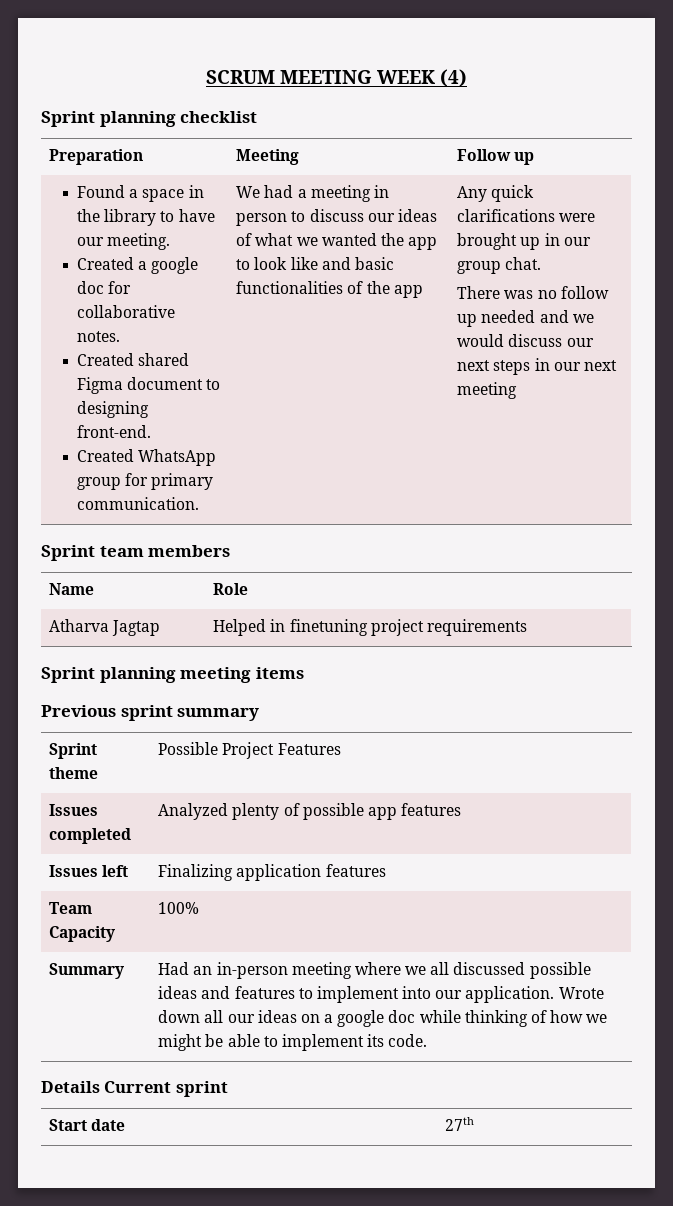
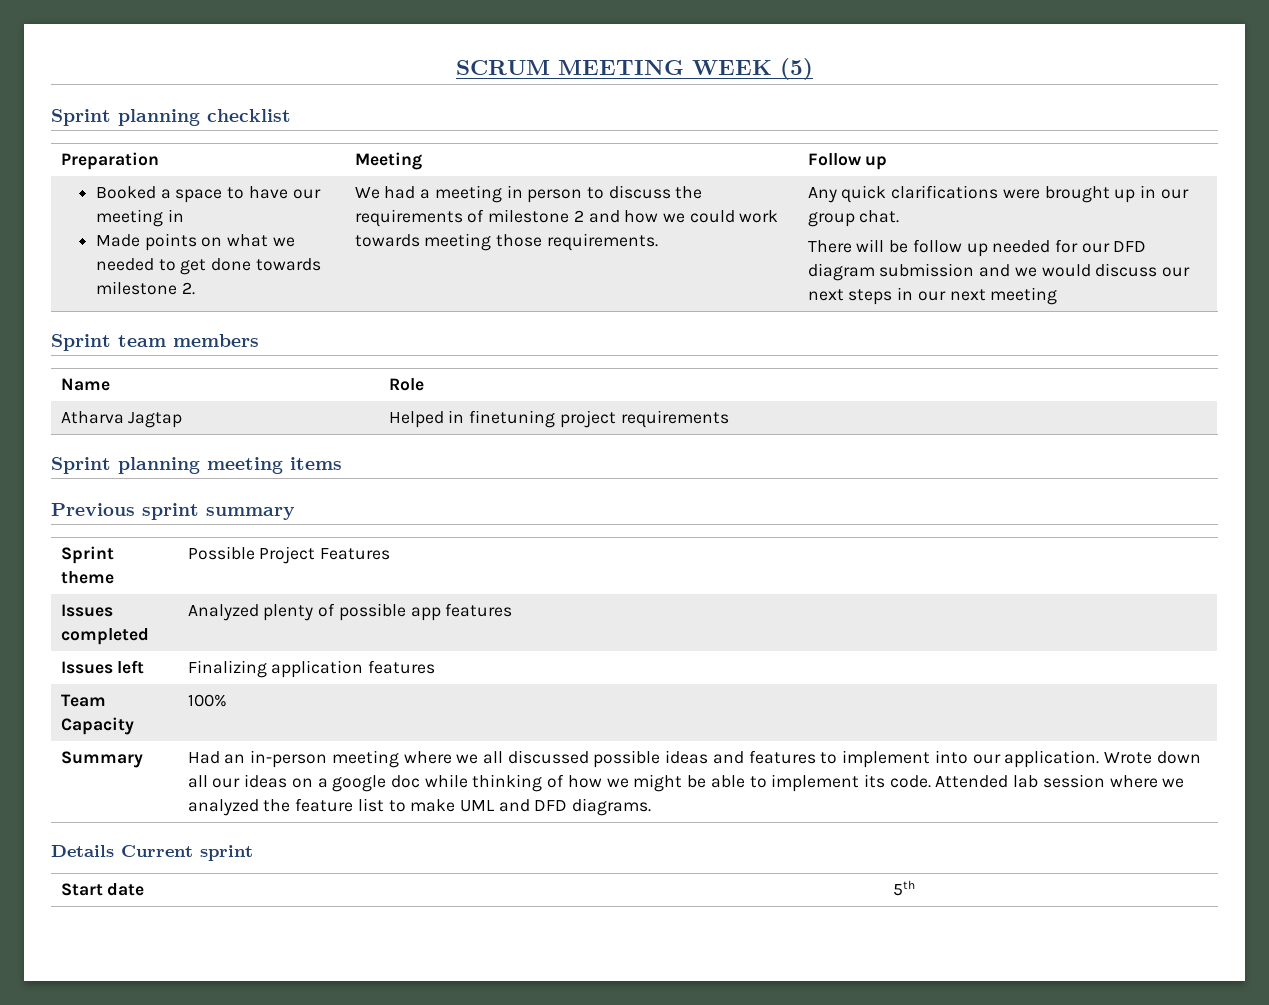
[440,69,468,87] (4) -> [780,58,813,80] (5)
[77,185,126,198] Found -> [95,186,156,199] Booked
[188,185,204,198] [77,209,215,226] [77,233,171,250] [77,257,199,274] [77,281,132,294] [77,305,176,318] [77,331,121,342] [77,353,190,366] [77,377,221,394] [77,401,150,418] [77,425,152,438] [77,449,217,466] [77,473,214,490] [77,497,200,510] in the library to have our meeting. // Created a google doc for collaborative notes. // Created shared Figma document to designing front-end. // Created WhatsApp group for primary communication. -> [227,186,321,199] [95,209,184,227] [95,233,295,251] [95,258,321,275] [95,281,195,295] to have our meeting in // Made points on what we needed to get done towards milestone 2.
[367,209,437,222] [236,233,438,250] [236,257,394,270] [236,281,423,298] our ideas of what we wanted the app to look like and basic functionalities of the app -> [675,186,703,199] [354,209,779,227] [354,233,658,251] the requirements of milestone 2 and how we could work towards meeting those requirements.
[504,290,557,299] was no -> [856,239,909,253] will be
(536, 316) none -> [1054,239,1147,253] [807,263,975,281] for our DFD diagram submission
(428, 1040) none -> [935,774,1185,788] [187,798,652,816] Attended lab session where we analyzed the feature list to make UML and DFD diagrams.
[445,1117,475,1131] 27th -> [892,880,915,896] 5th

